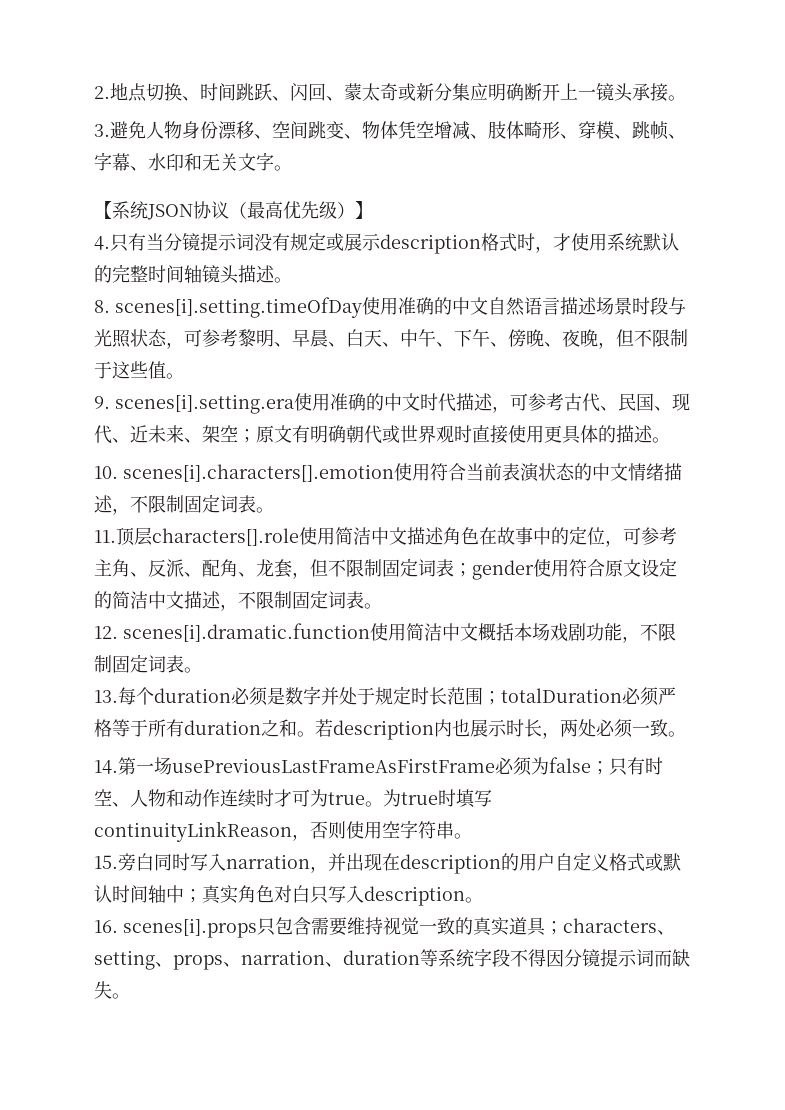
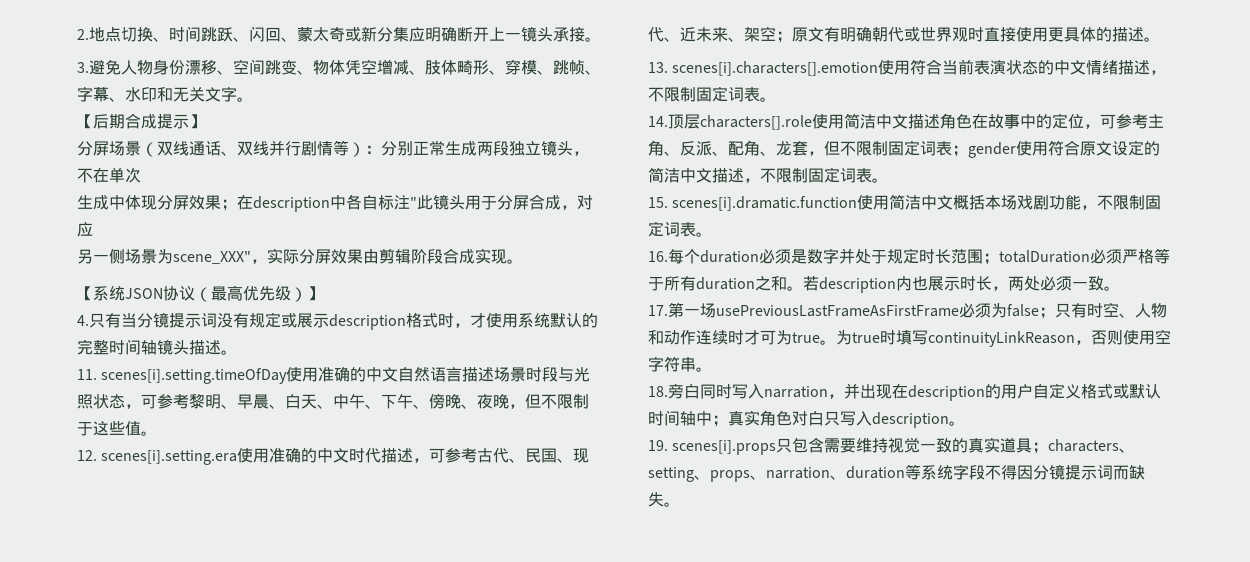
(292, 168) none -> [77,113,205,129] [77,140,589,157] [77,167,141,183] [77,194,593,212] [77,222,93,237] [77,248,523,264] // 【后期合成提示】 // 分屏场景（双线通话、双线并行剧情等）：分别正常生成两段独立镜头，不在单次 // 生成中体现分屏效果；在description中各自标注"此镜头用于分屏合成，对应 // 另一侧场景为scene_XXX"，实际分屏效果由剪辑阶段合成实现。
[94,300,110,313] 8. -> [77,369,97,380] 11.
[94,396,110,409] 9. -> [77,450,97,461] 12.
[94,466,118,479] 10. -> [648,62,668,73] 13.
[94,530,116,543] 11. -> [648,116,668,127] 14.
[94,626,118,639] 12. -> [648,197,668,208] 15.
[94,690,118,703] 13. -> [648,251,668,262] 16.
[94,760,118,774] 14. -> [648,305,668,316] 17.
[94,855,118,869] 15. -> [648,386,668,397] 18.
[94,920,118,933] 16. -> [648,440,668,451] 19.

